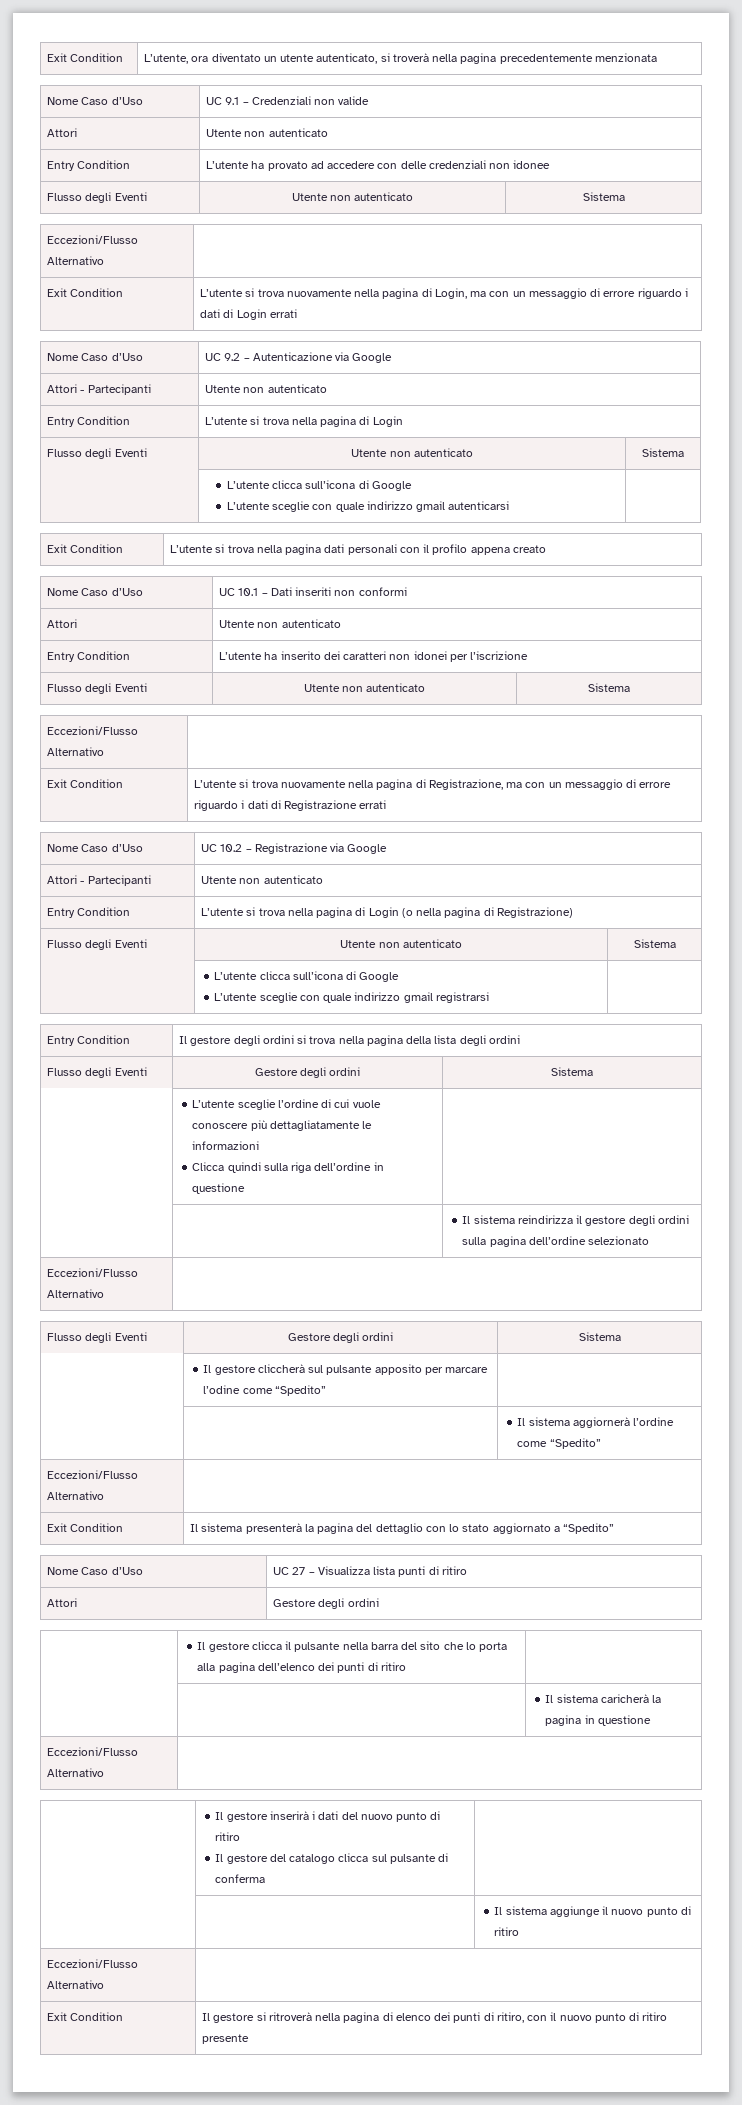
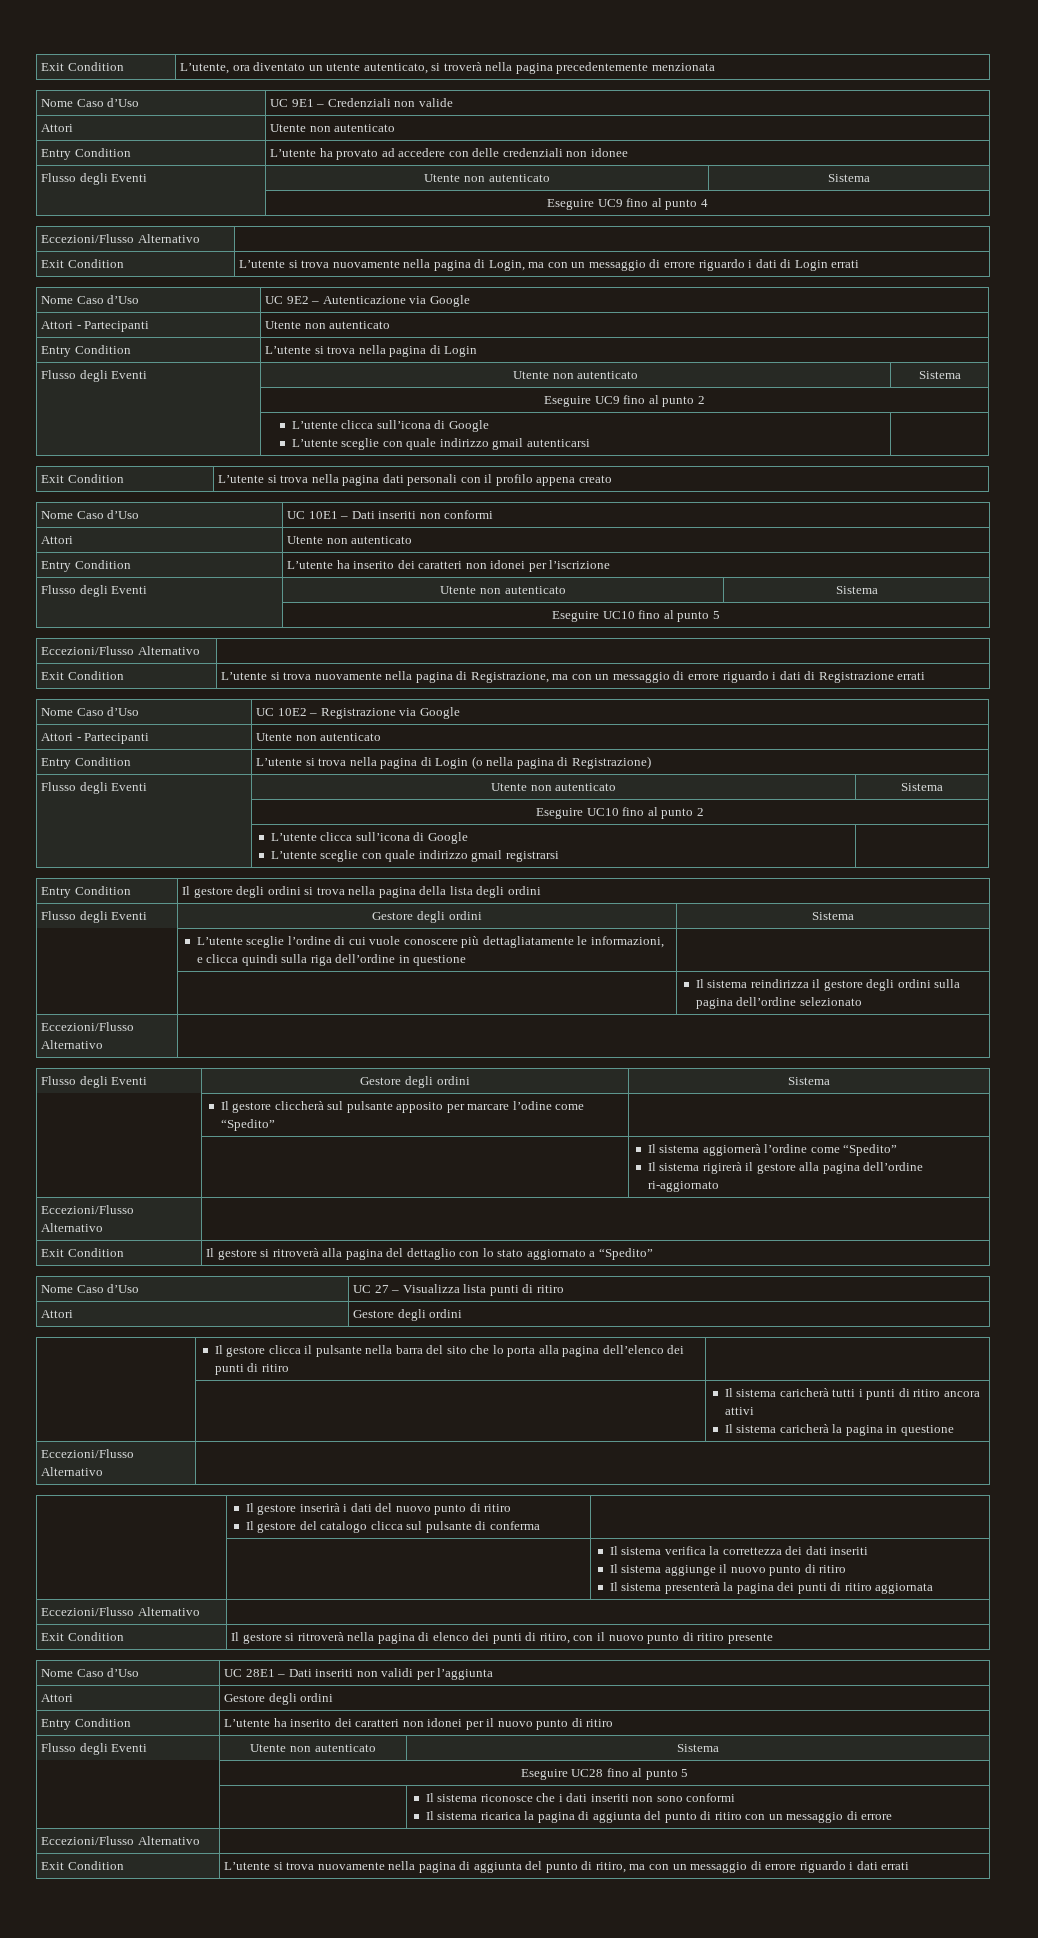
[225,97,240,105] 9.1 -> [291,99,314,107] 9E1
(625, 196) none -> [547,198,708,210] // | Eseguire UC9 fino al punto 4
[224,353,241,361] 9.2 -> [286,296,309,304] 9E2
(684, 452) none -> [544,395,705,407] // | Eseguire UC9 fino al punto 2
[238,588,259,596] 10.1 -> [308,511,338,519] 10E1
(630, 687) none -> [552,610,720,622] // | Eseguire UC10 fino al punto 5
[220,844,243,852] 10.2 -> [277,708,307,716] 10E2
(676, 943) none -> [536,807,704,819] // | Eseguire UC10 fino al punto 2
[192,1141,260,1150] [192,1162,225,1171] informazioni // Clicca -> [590,936,664,948] [196,954,239,963] informazioni, e clicca
[47,1470,139,1479] [47,1491,105,1500] [47,1523,124,1532] [190,1523,314,1534] // Eccezioni/Flusso Alternativo | // Exit Condition | Il sistema presenterà la -> [647,1162,924,1174] [647,1181,719,1192] [41,1205,135,1214] [41,1223,104,1232] [41,1248,124,1257] [206,1248,343,1260] // Il sistema rigirerà il gestore alla pagina dell’ordine ri-aggiornato // Eccezioni/Flusso Alternativo | // Exit Condition | Il gestore si ritroverà alla
(649, 1698) none -> [832,1388,980,1400] [724,1407,754,1415] [724,1424,829,1433] tutti i punti di ritiro ancora attivi // Il sistema caricherà
(547, 1910) none -> [664,1546,869,1555] [609,1564,662,1573] verifica la correttezza dei dati inseriti // Il sistema
(520, 1931) none -> [609,1582,934,1594] // Il sistema presenterà la pagina dei punti di ritiro aggiornata
(250, 2039) none -> [41,1668,140,1677] [224,1668,494,1680] [41,1694,74,1702] [224,1693,334,1705] [41,1718,131,1730] [224,1718,614,1730] [41,1743,148,1755] [250,1744,376,1752] [677,1744,720,1752] [520,1768,689,1780] [425,1793,736,1802] [425,1811,893,1823] [41,1836,200,1845] [41,1861,124,1870] [224,1861,910,1873] // Nome Caso d’Uso | UC 28E1 – Dati inseriti non validi per l’aggiunta // Attori | Gestore degli ordini // Entry Condition | L’utente ha inserito dei caratteri non idonei per il nuovo punto di ritiro // Flusso degli Eventi | Utente non autenticato | Sistema // | Eseguire UC28 fino al punto 5 // | | Il sistema riconosce che i dati inseriti non sono conformi // Il sistema ricarica la pagina di aggiunta del punto di ritiro con un messaggio di errore // Eccezioni/Flusso Alternativo | // Exit Condition | L’utente si trova nuovamente nella pagina di aggiunta del punto di ritiro, ma con un messaggio di errore riguardo i dati errati

